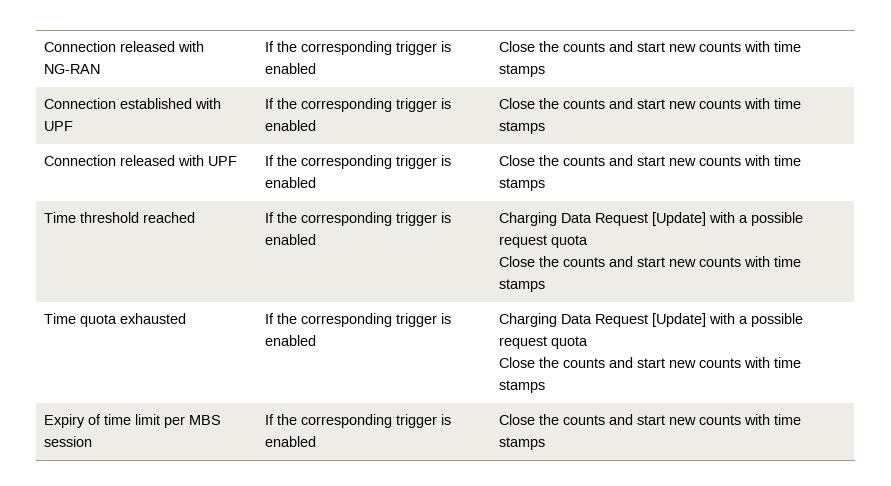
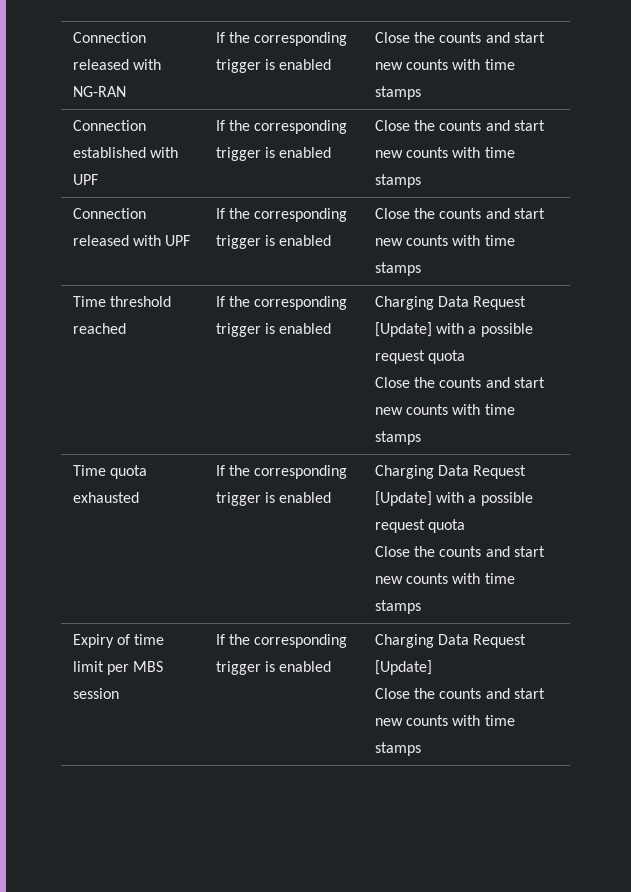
(316, 441) none -> [374,634,527,648] [374,660,432,675] Charging Data Request [Update] //

